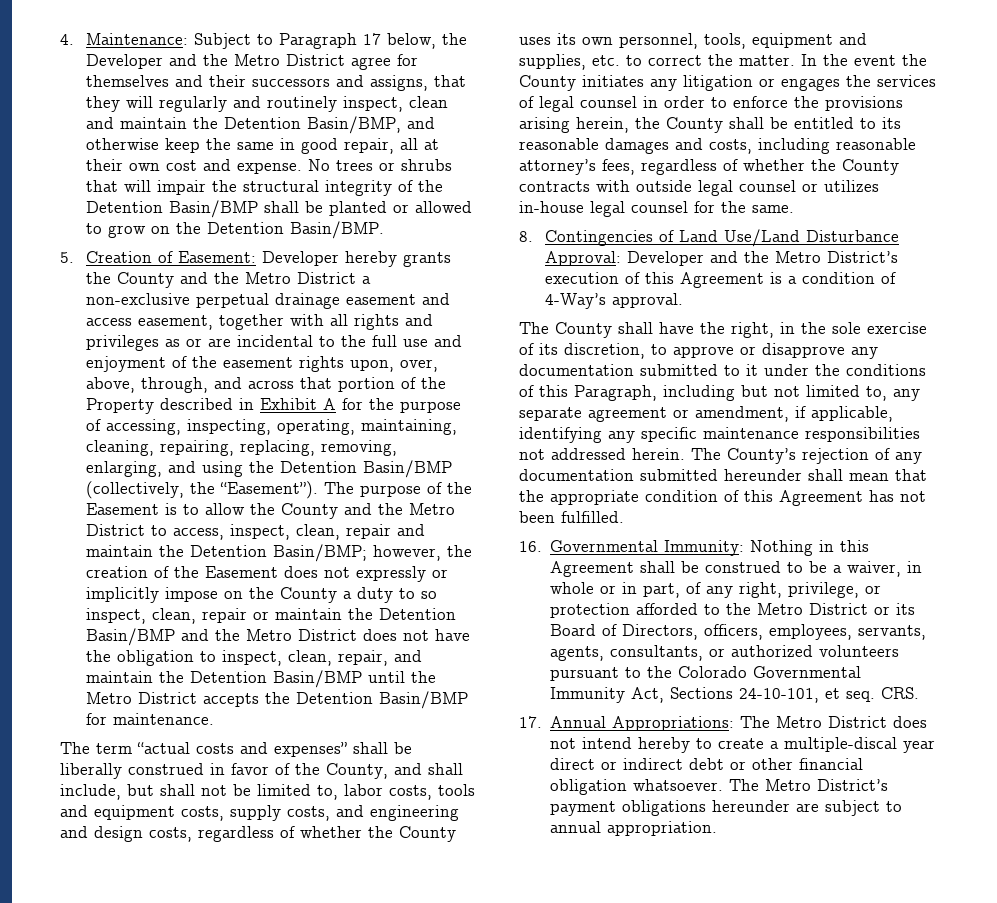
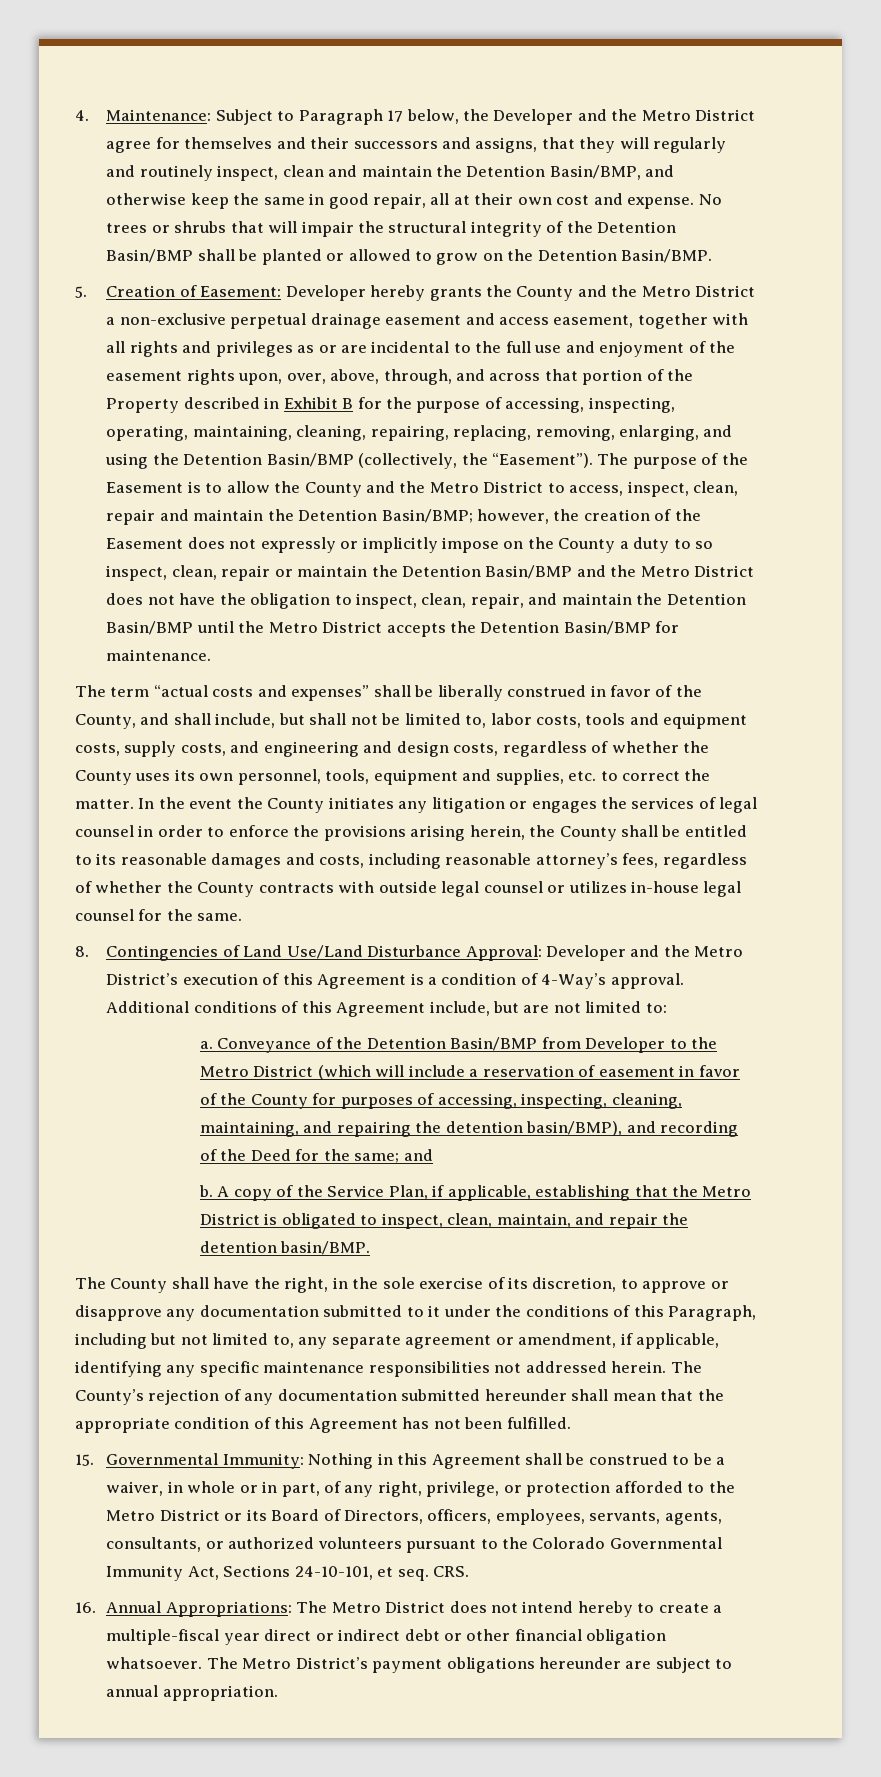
[322,398,336,410] A -> [342,398,354,409] B
(683, 300) none -> [106,1001,667,1017] [200,1037,718,1053] [200,1065,740,1080] [200,1093,682,1109] [200,1121,739,1137] [200,1149,433,1163] [199,1185,752,1201] [200,1213,689,1229] [200,1241,371,1255] Additional conditions of this Agreement include, but are not limited to: // a. Conveyance of the Detention Basin/BMP from Developer to the Metro District (which will include a reservation of easement in favor of the County for purposes of accessing, inspecting, cleaning, maintaining, and repairing the detention basin/BMP), and recording of the Deed for the same; and // b. A copy of the Service Plan, if applicable, establishing that the Metro District is obligated to inspect, clean, maintain, and repair the detention basin/BMP.
[519,541,542,552] 16. -> [75,1454,94,1466] 15.
[519,716,542,728] 17. -> [75,1602,96,1613] 16.
[784,737,898,752] multiple-discal -> [106,1629,220,1645] multiple-fiscal

